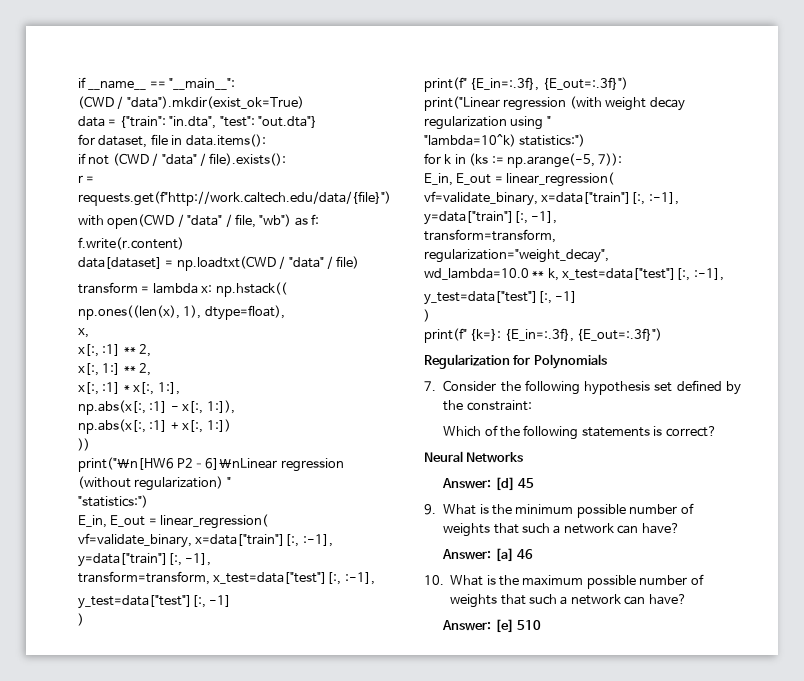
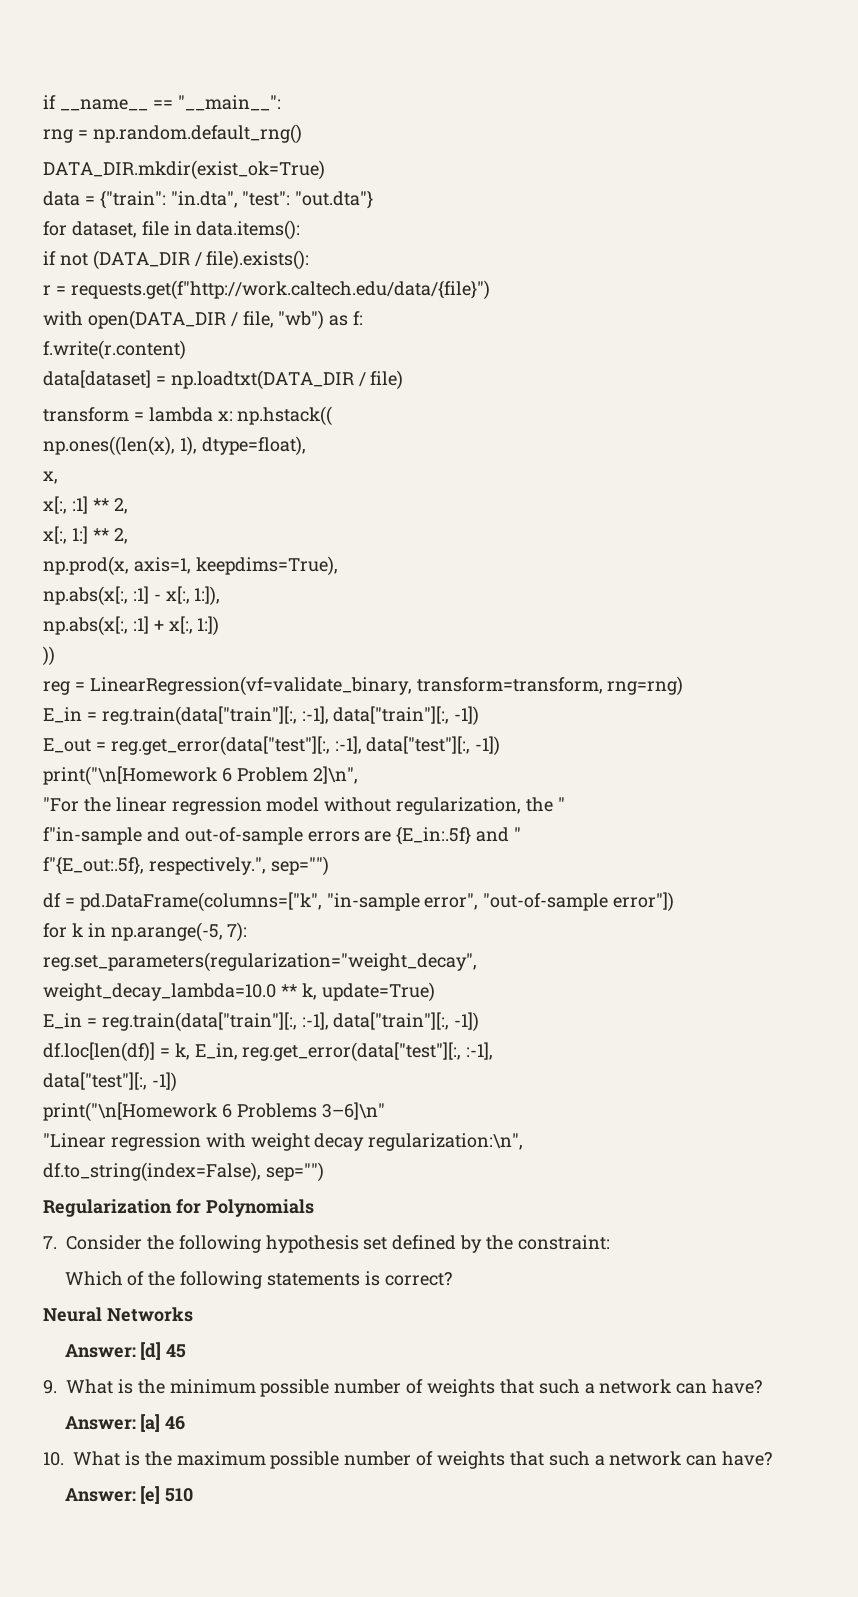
[78,96,304,109] (CWD / "data").mkdir(exist_ok=True) -> [43,124,302,144] [43,160,325,180] rng = np.random.default_rng() // DATA_DIR.mkdir(exist_ok=True)
[112,153,197,166] (CWD / "data" -> [92,250,190,270] (DATA_DIR
[107,214,223,229] open(CWD / "data" -> [87,310,226,330] open(DATA_DIR
[176,256,324,271] np.loadtxt(CWD / "data" -> [170,370,354,390] np.loadtxt(DATA_DIR
[78,382,180,395] x[:, :1] * x[:, 1:], -> [43,556,338,576] np.prod(x, axis=1, keepdims=True),
[78,457,344,472] [78,476,231,491] [78,495,148,508] [78,514,269,529] [78,533,333,548] [78,553,212,567] [78,571,375,585] [78,595,232,609] [78,613,84,626] [424,77,628,92] [424,96,685,111] [424,116,551,130] [424,134,586,147] [424,153,623,168] [424,172,615,187] [424,191,679,206] [424,211,558,225] [424,229,556,243] [424,249,609,263] [424,268,724,281] [424,291,578,305] [424,309,430,322] [424,328,663,343] print("\n[HW6 P2–6]\nLinear regression (without regularization) " // "statistics:") // E_in, E_out = linear_regression( // vf=validate_binary, x=data["train"][:, :-1], y=data["train"][:, -1], // transform=transform, x_test=data["test"][:, :-1], // y_test=data["test"][:, -1] // ) // print(f" {E_in=:.3f}, {E_out=:.3f}") // print("Linear regression (with weight decay regularization using " // "lambda=10^k) statistics:") // for k in (ks := np.arange(-5, 7)): // E_in, E_out = linear_regression( // vf=validate_binary, x=data["train"][:, :-1], y=data["train"][:, -1], // transform=transform, regularization="weight_decay", // wd_lambda=10.0 ** k, x_test=data["test"][:, :-1], // y_test=data["test"][:, -1] // ) // print(f" {k=}: {E_in=:.3f}, {E_out=:.3f}") -> [43,676,684,696] [43,706,480,726] [43,736,501,756] [43,766,358,786] [43,797,565,815] [43,826,522,845] [43,856,329,876] [43,892,675,912] [43,922,248,942] [43,952,477,972] [43,982,435,1002] [43,1012,480,1032] [43,1042,494,1062] [43,1072,177,1092] [43,1102,385,1122] [43,1133,524,1151] [43,1162,324,1182] reg = LinearRegression(vf=validate_binary, transform=transform, rng=rng) // E_in = reg.train(data["train"][:, :-1], data["train"][:, -1]) // E_out = reg.get_error(data["test"][:, :-1], data["test"][:, -1]) // print("\n[Homework 6 Problem 2]\n", // "For the linear regression model without regularization, the " // f"in-sample and out-of-sample errors are {E_in:.5f} and " // f"{E_out:.5f}, respectively.", sep="") // df = pd.DataFrame(columns=["k", "in-sample error", "out-of-sample error"]) // for k in np.arange(-5, 7): // reg.set_parameters(regularization="weight_decay", // weight_decay_lambda=10.0 ** k, update=True) // E_in = reg.train(data["train"][:, :-1], data["train"][:, -1]) // df.loc[len(df)] = k, E_in, reg.get_error(data["test"][:, :-1], // data["test"][:, -1]) // print("\n[Homework 6 Problems 3–6]\n" // "Linear regression with weight decay regularization:\n", // df.to_string(index=False), sep="")

